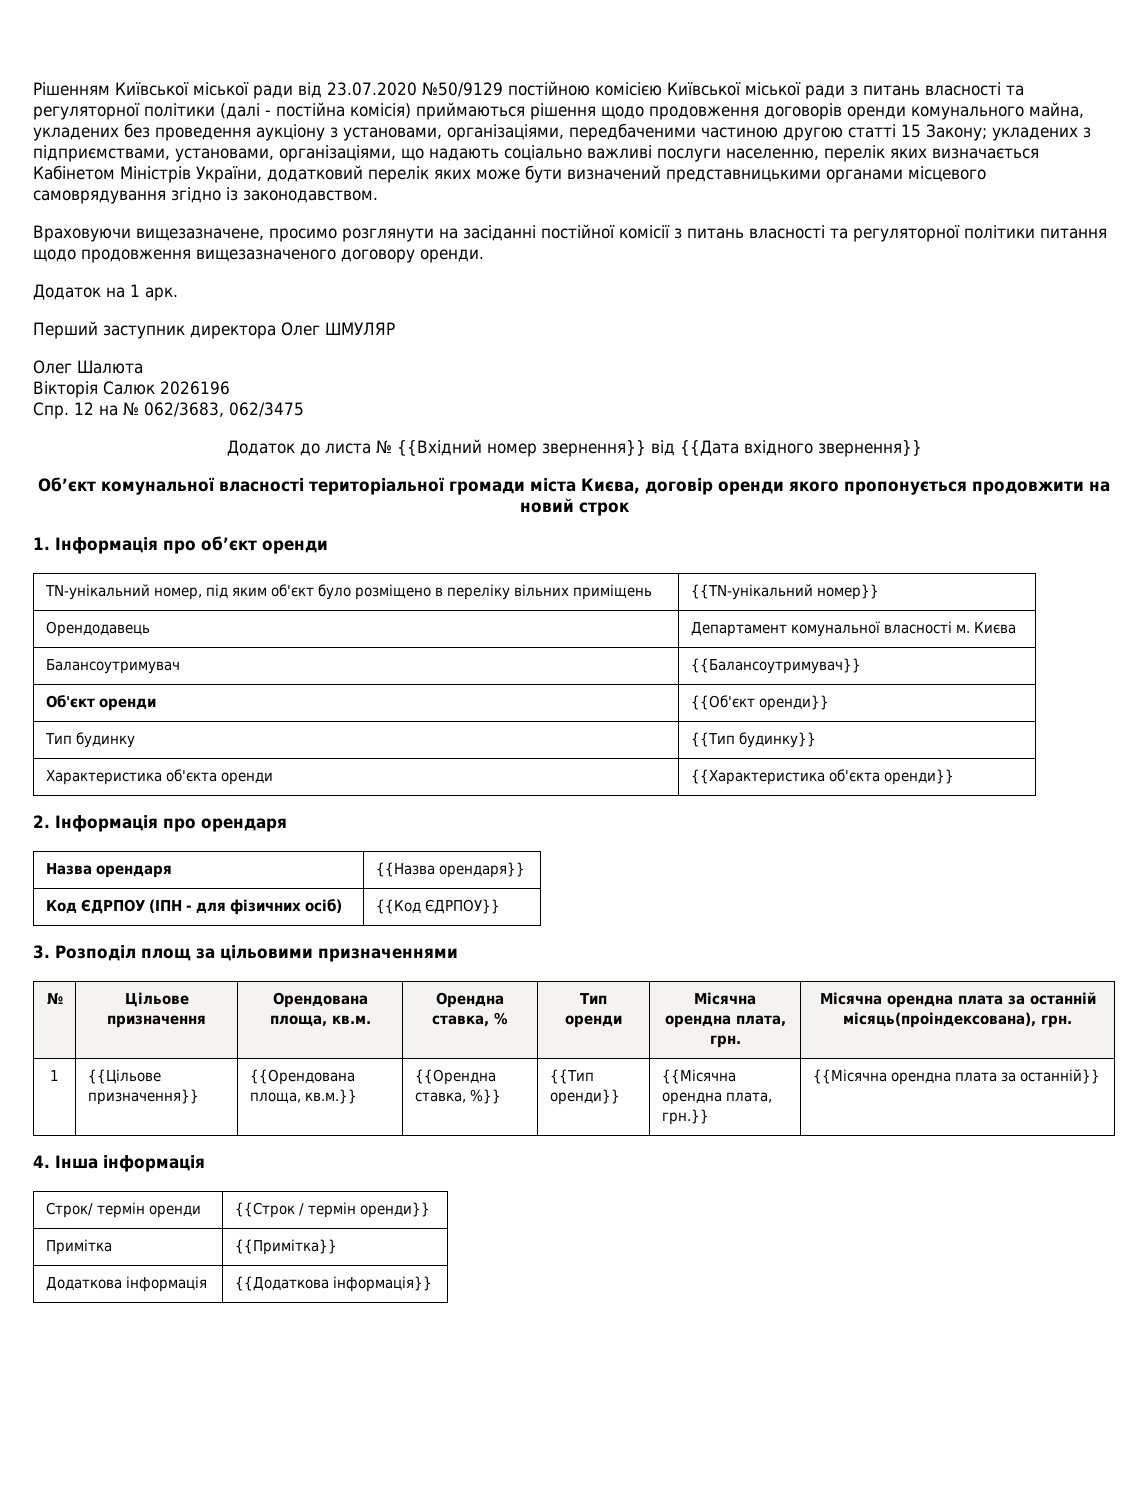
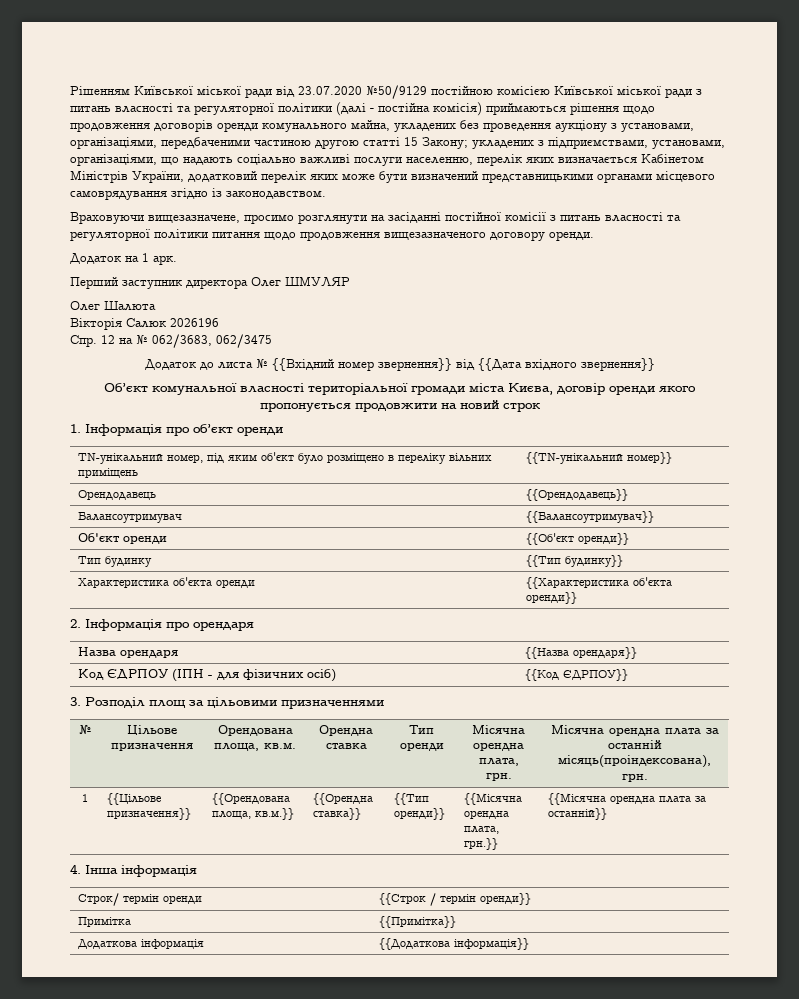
[690,621,1017,637] Департамент комунальної власності м. Києва -> [525,489,628,501] {{Орендодавець}}
[432,1012,508,1027] ставка, % -> [325,743,367,749] ставка
[414,1089,502,1104] ставка, %}} -> [312,808,361,820] ставка}}

